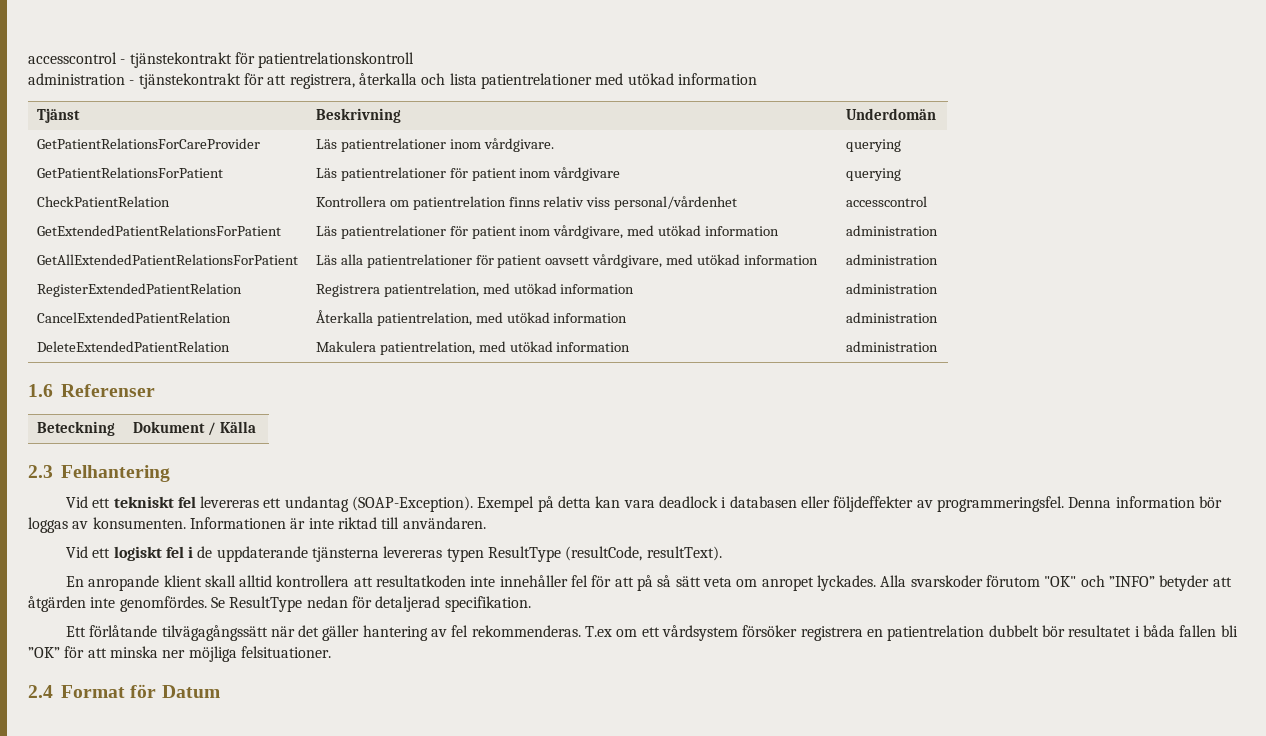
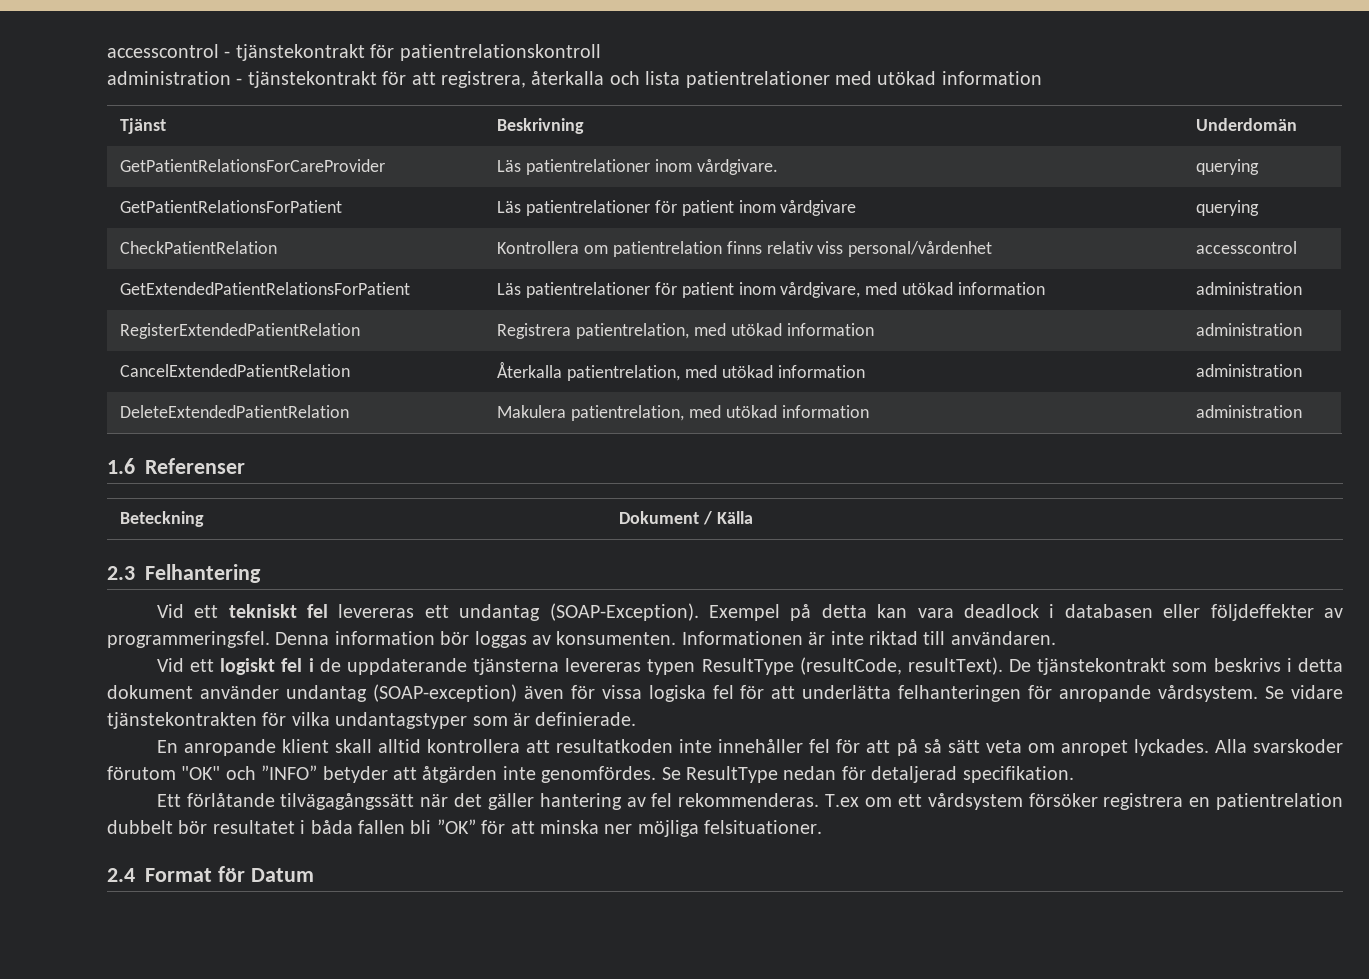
[36,254,298,265] [315,254,819,268] [845,254,938,265] // GetAllExtendedPatientRelationsForPatient | Läs alla patientrelationer för patient oavsett vårdgivare, med utökad information | administration -> (1303, 288) none
(722, 553) none -> [1009,658,1343,675] [107,684,1344,702] [107,712,637,729] De tjänstekontrakt som beskrivs i detta dokument använder undantag (SOAP-exception) även för vissa logiska fel för att underlätta felhanteringen för anropande vårdsystem. Se vidare tjänstekontrakten för vilka undantagstyper som är definierade.

